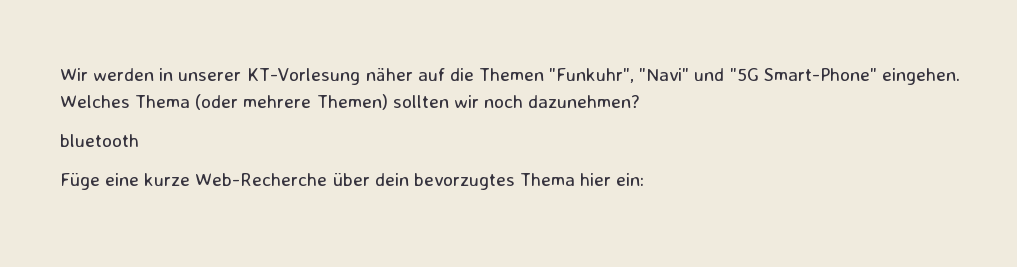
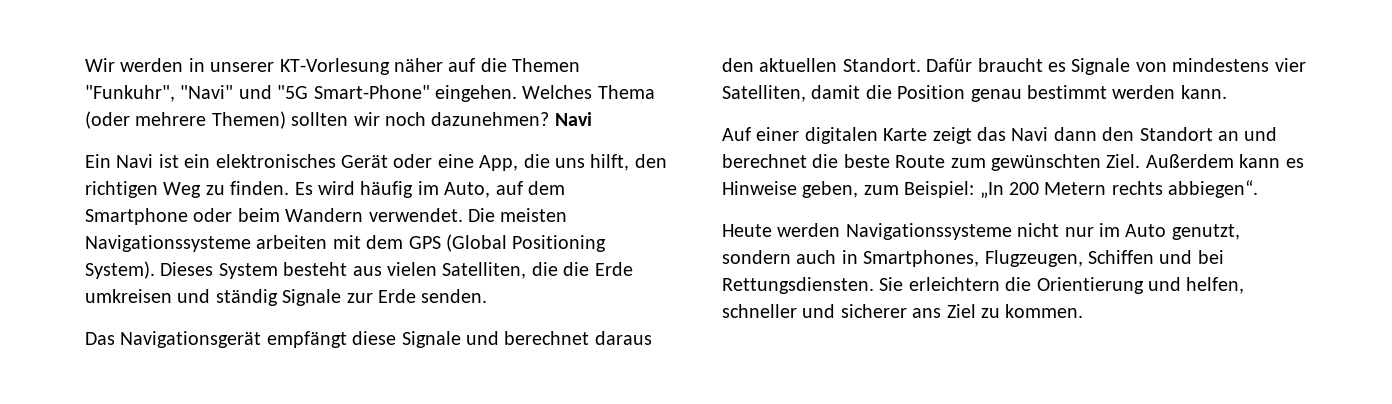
[60,134,139,147] [60,173,645,190] // bluetooth // Füge eine kurze Web-Recherche über dein bevorzugtes Thema hier ein: -> [554,112,592,126] [85,154,667,171] [85,181,565,198] [85,208,568,225] [85,234,607,252] [85,261,633,279] [85,289,488,306] [85,331,652,348] [722,58,1306,75] [722,85,1227,102] [722,127,1278,144] [722,154,1304,171] [722,180,1259,199] [722,223,1240,240] [722,250,1224,267] [722,277,1245,294] [722,304,1084,318] Navi // Ein Navi ist ein elektronisches Gerät oder eine App, die uns hilft, den richtigen Weg zu finden. Es wird häufig im Auto, auf dem Smartphone oder beim Wandern verwendet. Die meisten Navigationssysteme arbeiten mit dem GPS (Global Positioning System). Dieses System besteht aus vielen Satelliten, die die Erde umkreisen und ständig Signale zur Erde senden. // Das Navigationsgerät empfängt diese Signale und berechnet daraus den aktuellen Standort. Dafür braucht es Signale von mindestens vier Satelliten, damit die Position genau bestimmt werden kann. // Auf einer digitalen Karte zeigt das Navi dann den Standort an und berechnet die beste Route zum gewünschten Ziel. Außerdem kann es Hinweise geben, zum Beispiel: „In 200 Metern rechts abbiegen“. // Heute werden Navigationssysteme nicht nur im Auto genutzt, sondern auch in Smartphones, Flugzeugen, Schiffen und bei Rettungsdiensten. Sie erleichtern die Orientierung und helfen, schneller und sicherer ans Ziel zu kommen.

